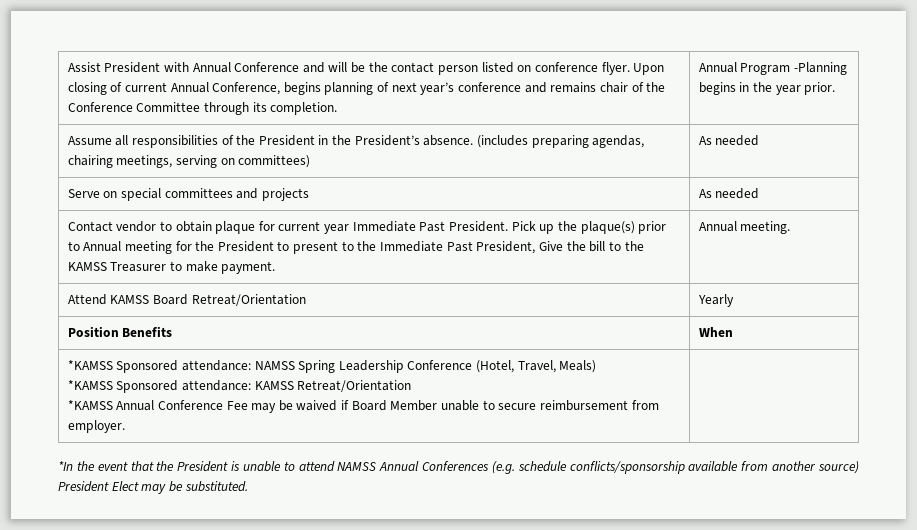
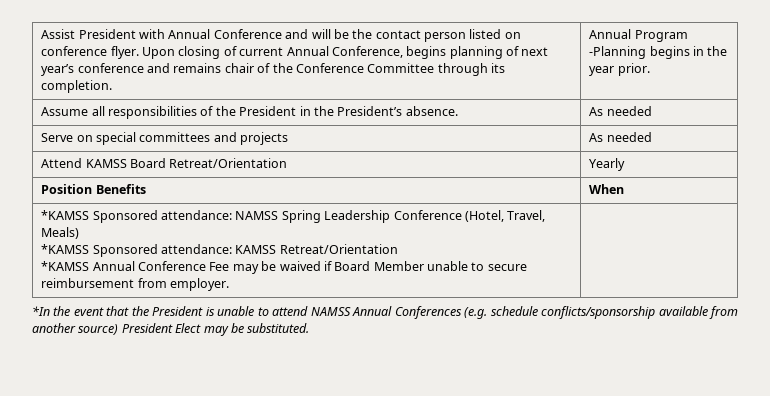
[477,135,645,148] [67,155,311,168] (includes preparing agendas, chairing meetings, serving on committees) -> (458, 111) none
[67,221,667,234] [67,241,644,254] [67,261,276,274] [698,221,791,234] // Contact vendor to obtain plaque for current year Immediate Past President. Pick up the plaque(s) prior to Annual meeting for the President to present to the Immediate Past President, Give the bill to the KAMSS Treasurer to make payment. | Annual meeting. -> (652, 137) none

